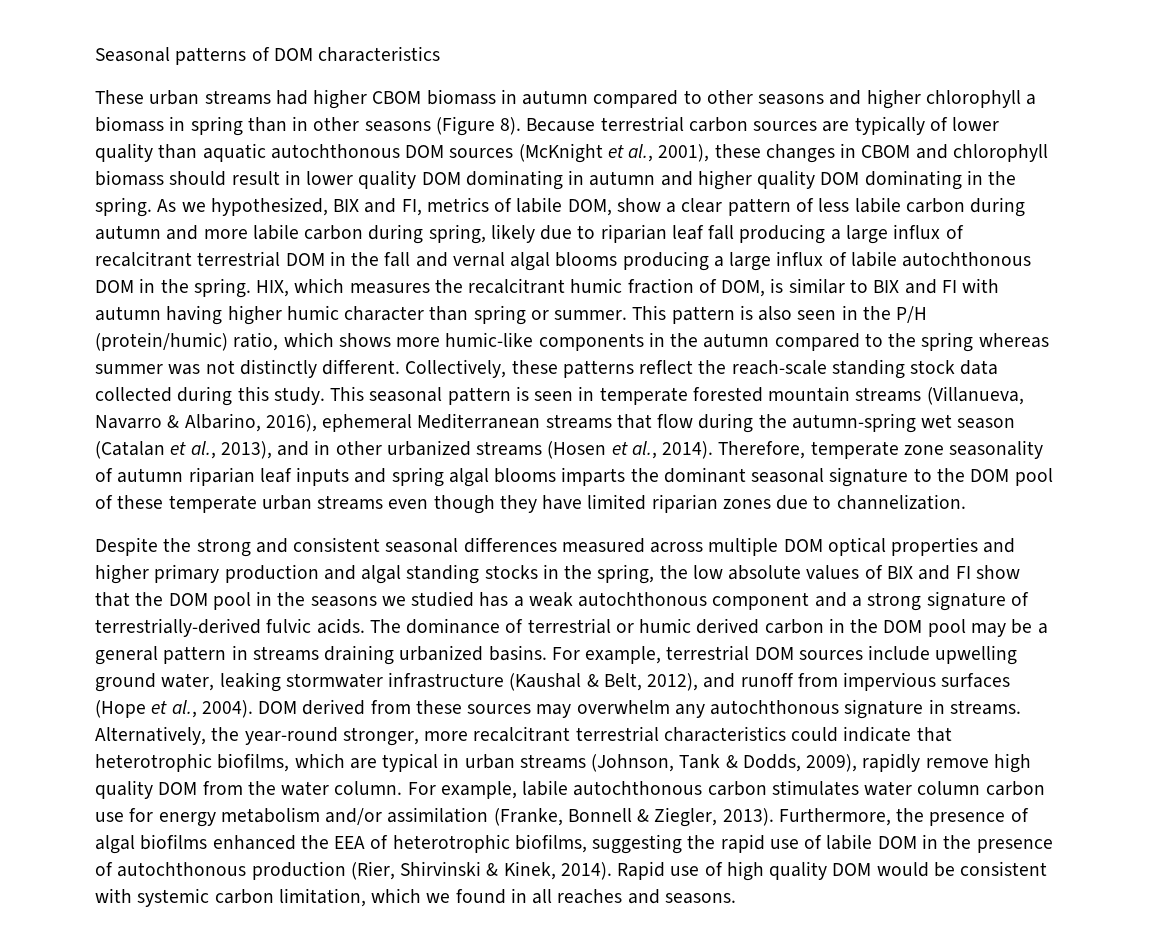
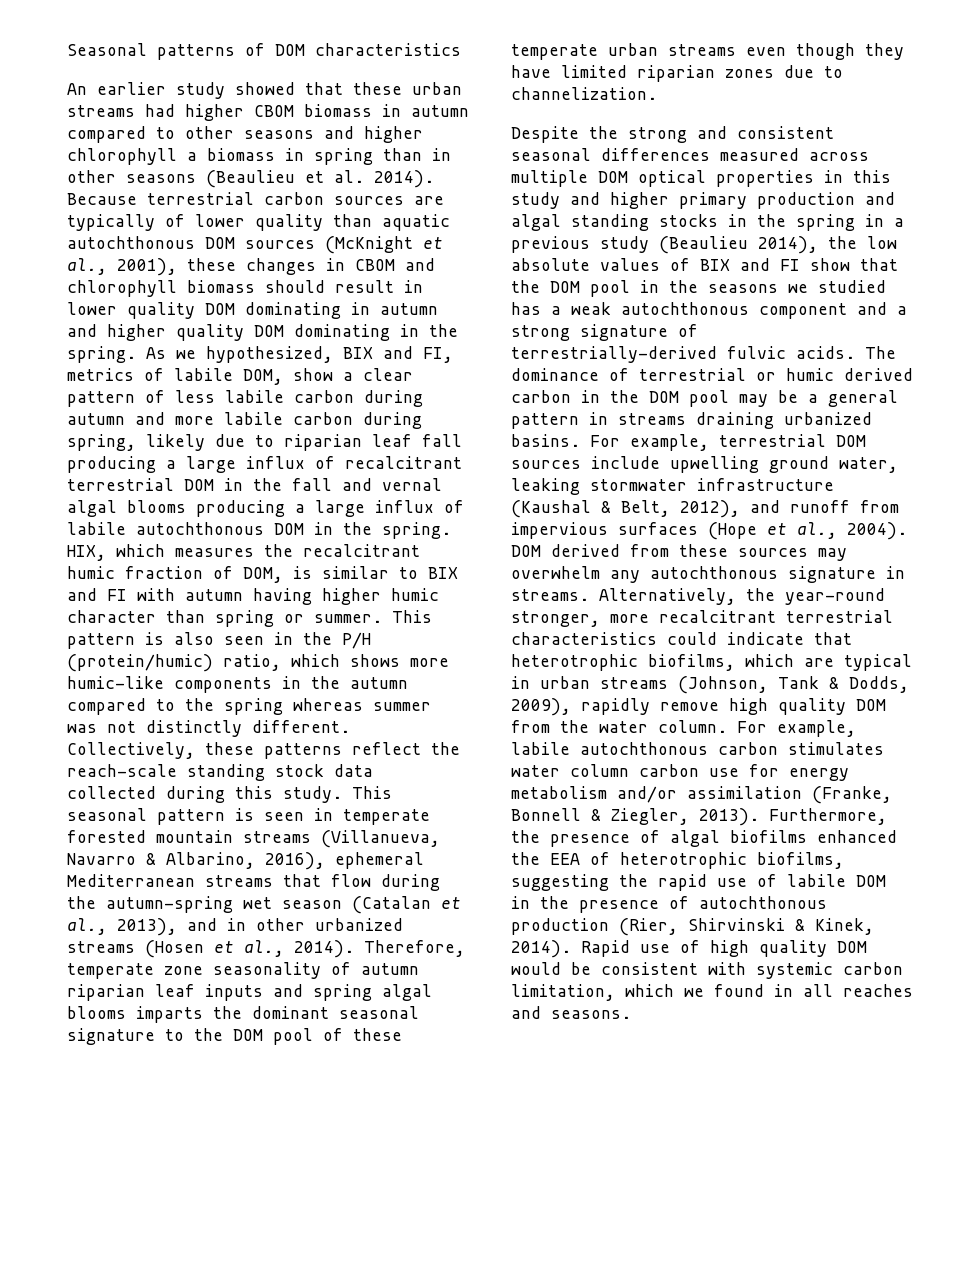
[95,90,144,104] These -> [67,82,402,99] An earlier study showed that these
[435,116,522,136] (Figure 8). -> [206,170,434,188] (Beaulieu et al. 2014).
(979, 546) none -> [824,170,891,183] [511,192,560,209] in this study
[597,564,655,584] spring, -> [796,214,904,231] [511,236,818,254] spring in a previous study (Beaulieu 2014),

